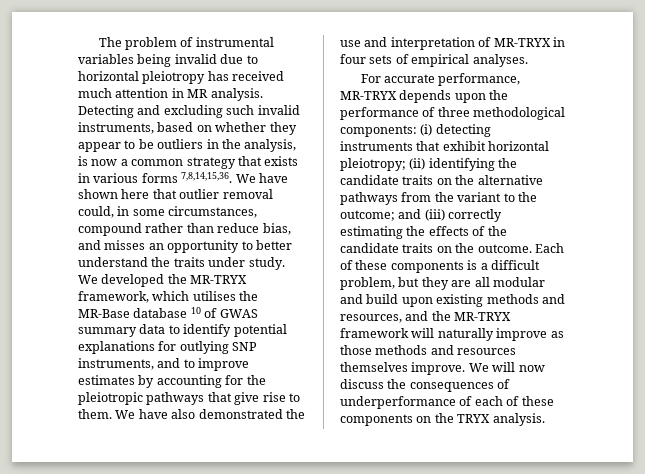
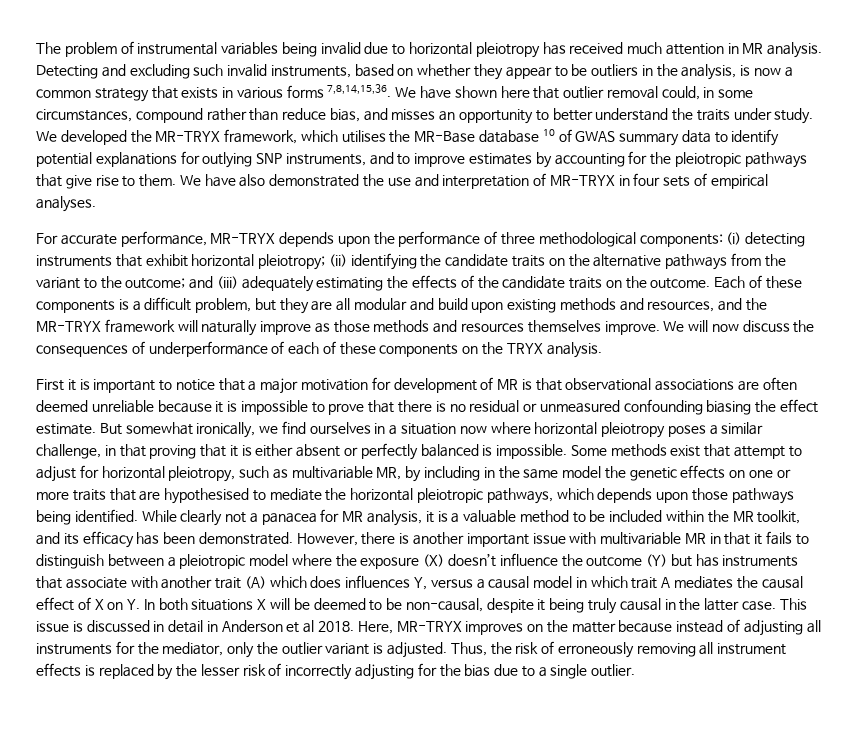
[448,209,503,222] correctly -> [241,276,314,292] adequately
(545, 419) none -> [36,377,797,394] [36,399,819,415] [36,421,764,438] [36,443,802,460] [36,465,791,482] [36,488,794,504] [36,509,801,526] [36,531,809,548] [36,553,799,569] [36,575,803,590] [36,597,807,614] [36,619,821,636] [36,641,787,658] [36,663,636,680] // First it is important to notice that a major motivation for development of MR is that observational associations are often deemed unreliable because it is impossible to prove that there is no residual or unmeasured confounding biasing the effect estimate. But somewhat ironically, we find ourselves in a situation now where horizontal pleiotropy poses a similar challenge, in that proving that it is either absent or perfectly balanced is impossible. Some methods exist that attempt to adjust for horizontal pleiotropy, such as multivariable MR, by including in the same model the genetic effects on one or more traits that are hypothesised to mediate the horizontal pleiotropic pathways, which depends upon those pathways being identified. While clearly not a panacea for MR analysis, it is a valuable method to be included within the MR toolkit, and its efficacy has been demonstrated. However, there is another important issue with multivariable MR in that it fails to distinguish between a pleiotropic model where the exposure (X) doesn’t influence the outcome (Y) but has instruments that associate with another trait (A) which does influences Y, versus a causal model in which trait A mediates the causal effect of X on Y. In both situations X will be deemed to be non-causal, despite it being truly causal in the latter case. This issue is discussed in detail in Anderson et al 2018. Here, MR-TRYX improves on the matter because instead of adjusting all instruments for the mediator, only the outlier variant is adjusted. Thus, the risk of erroneously removing all instrument effects is replaced by the lesser risk of incorrectly adjusting for the bias due to a single outlier.

